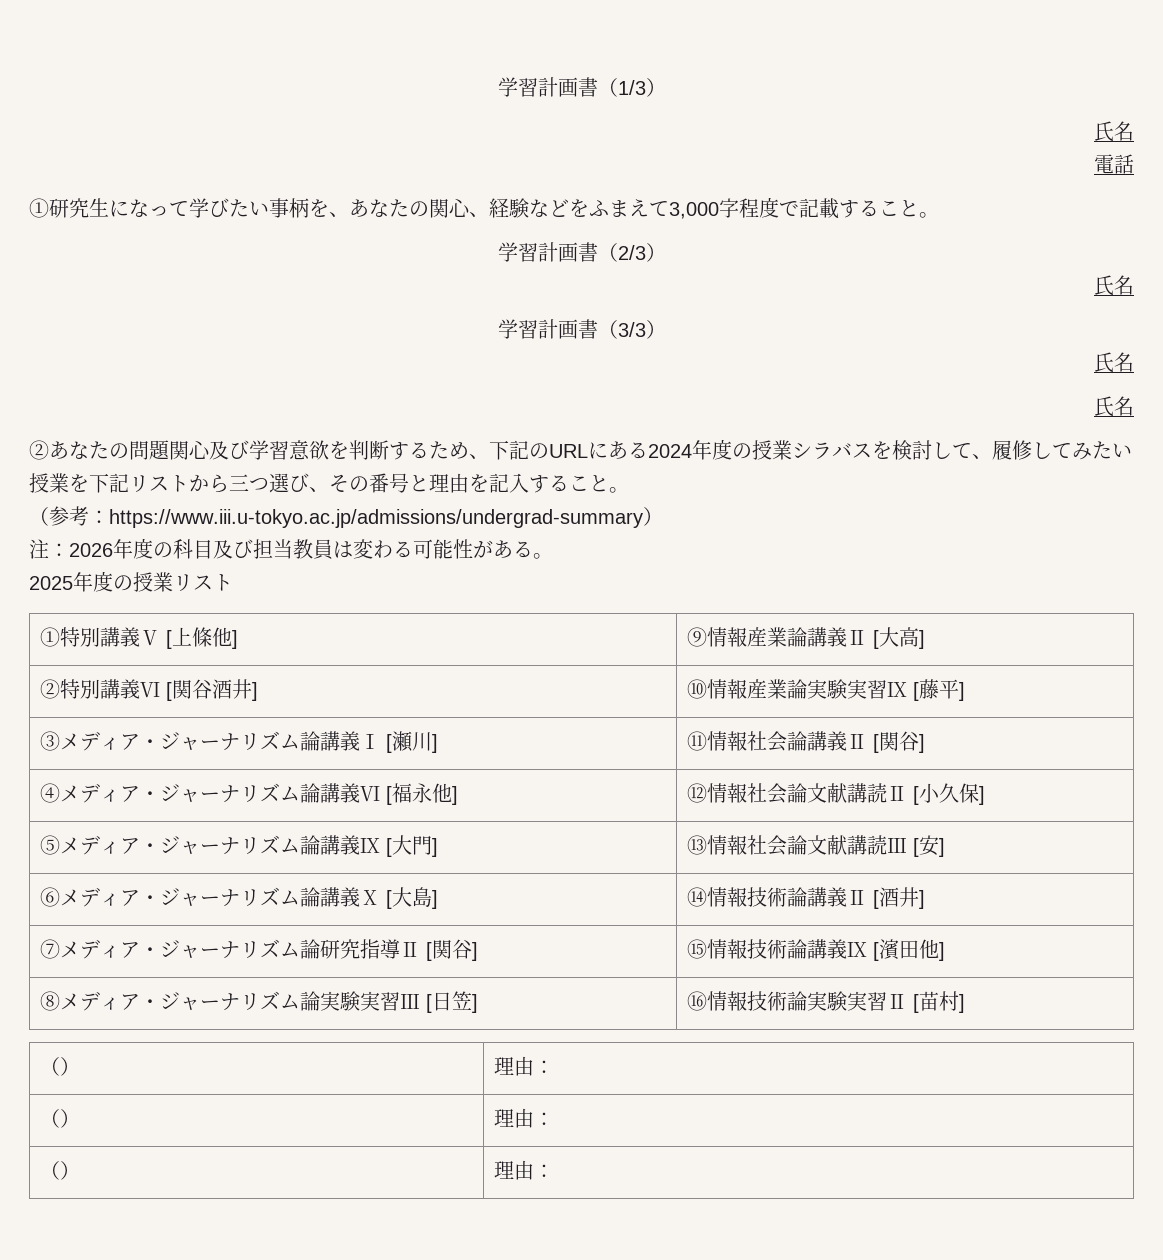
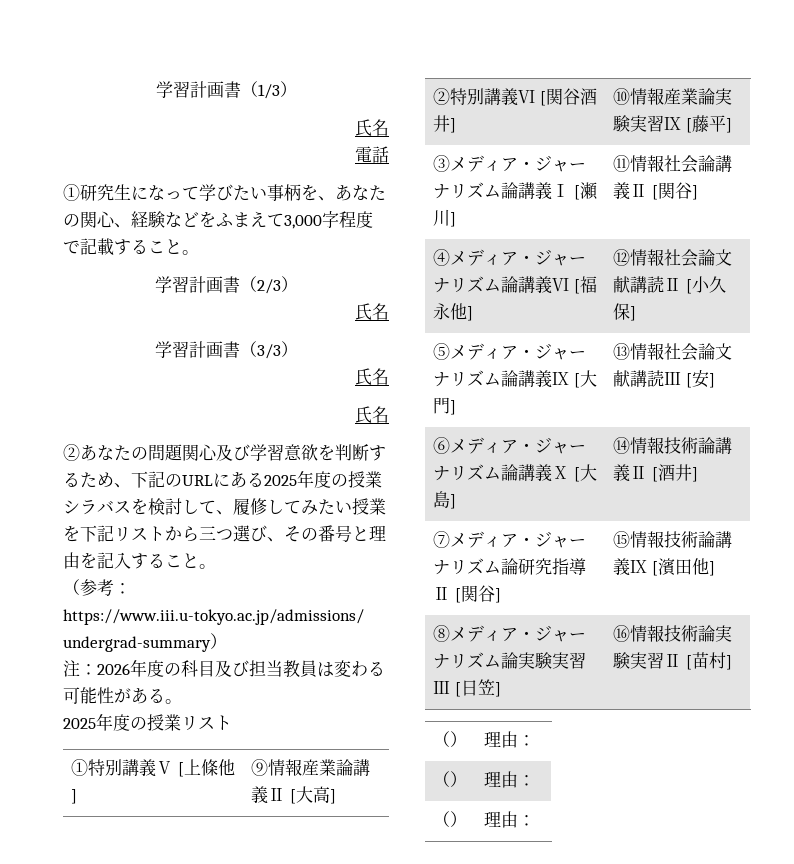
[648,444,692,458] 2024 -> [264,475,297,486] 2025

